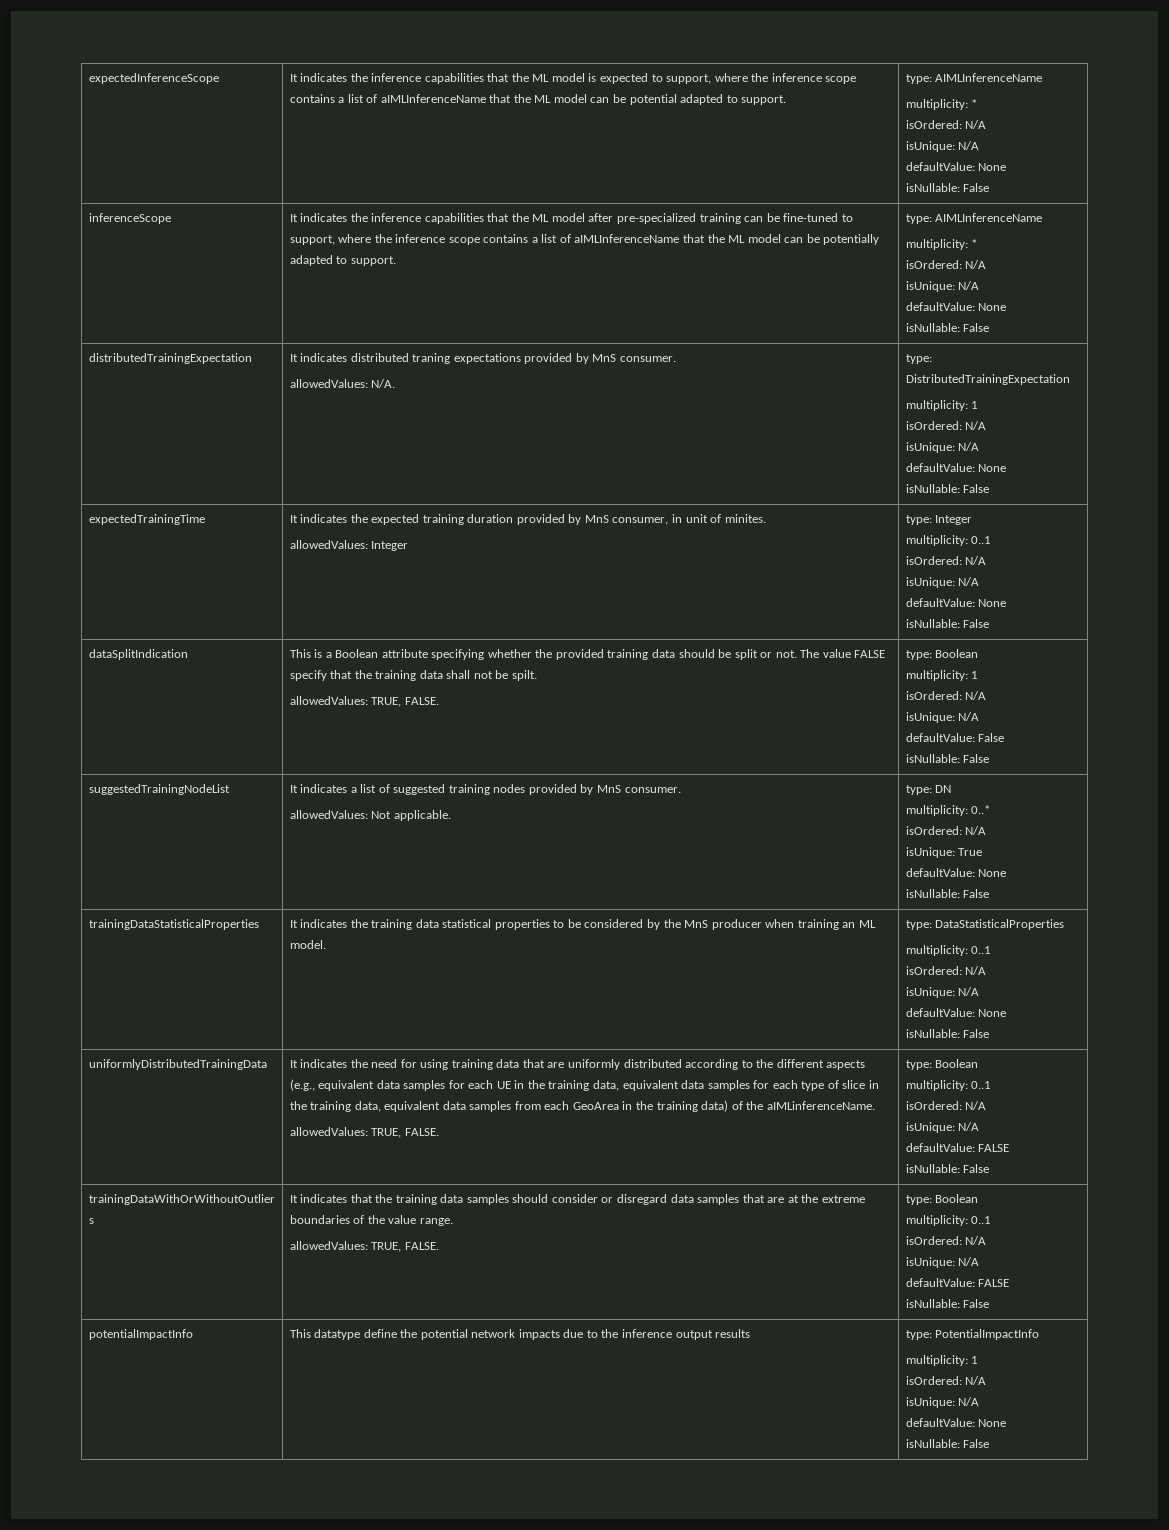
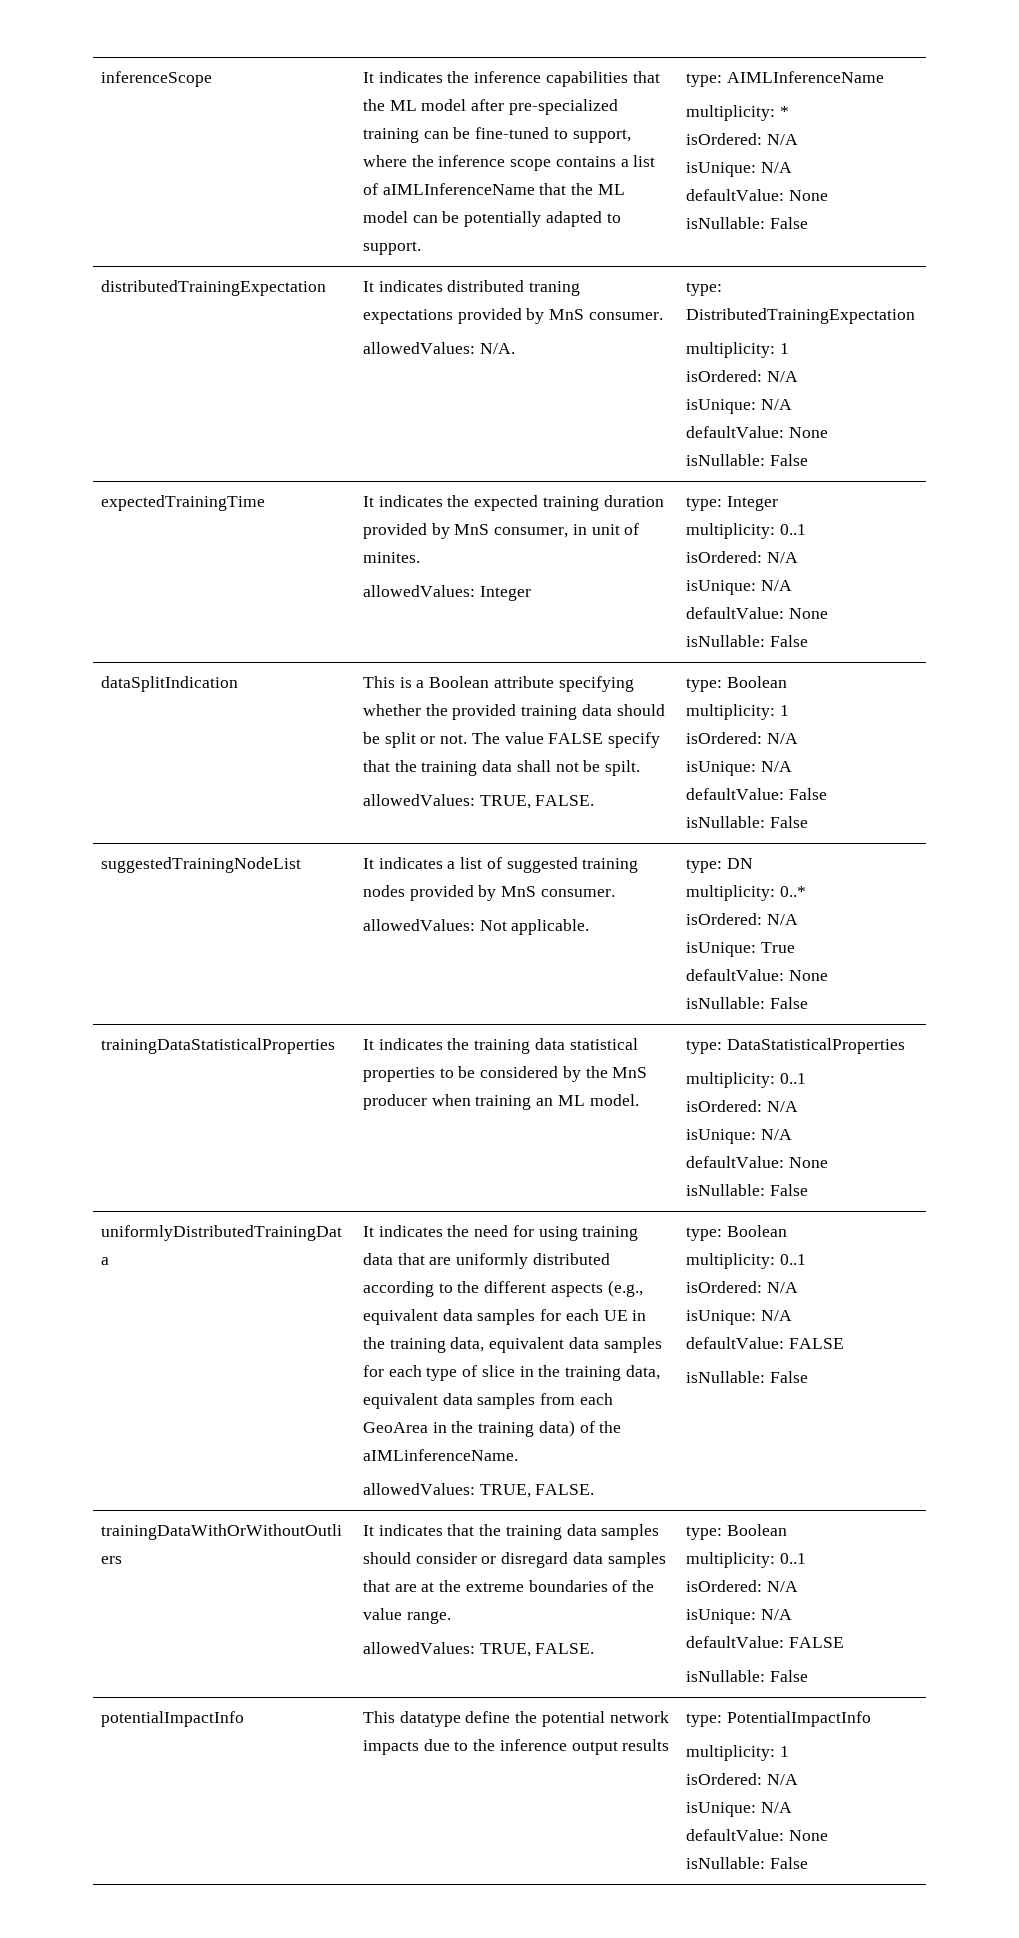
[88,73,219,84] [289,73,857,84] [289,94,787,105] [905,73,1043,84] [905,99,978,110] [905,120,987,129] [905,141,980,152] [905,162,1007,171] [905,183,990,192] expectedInferenceScope | It indicates the inference capabilities that the ML model is expected to support, where the inference scope contains a list of aIMLInferenceName that the ML model can be potential adapted to support. | type: AIMLInferenceName // multiplicity: * // isOrdered: N/A // isUnique: N/A // defaultValue: None // isNullable: False // -> (100, 79) none

